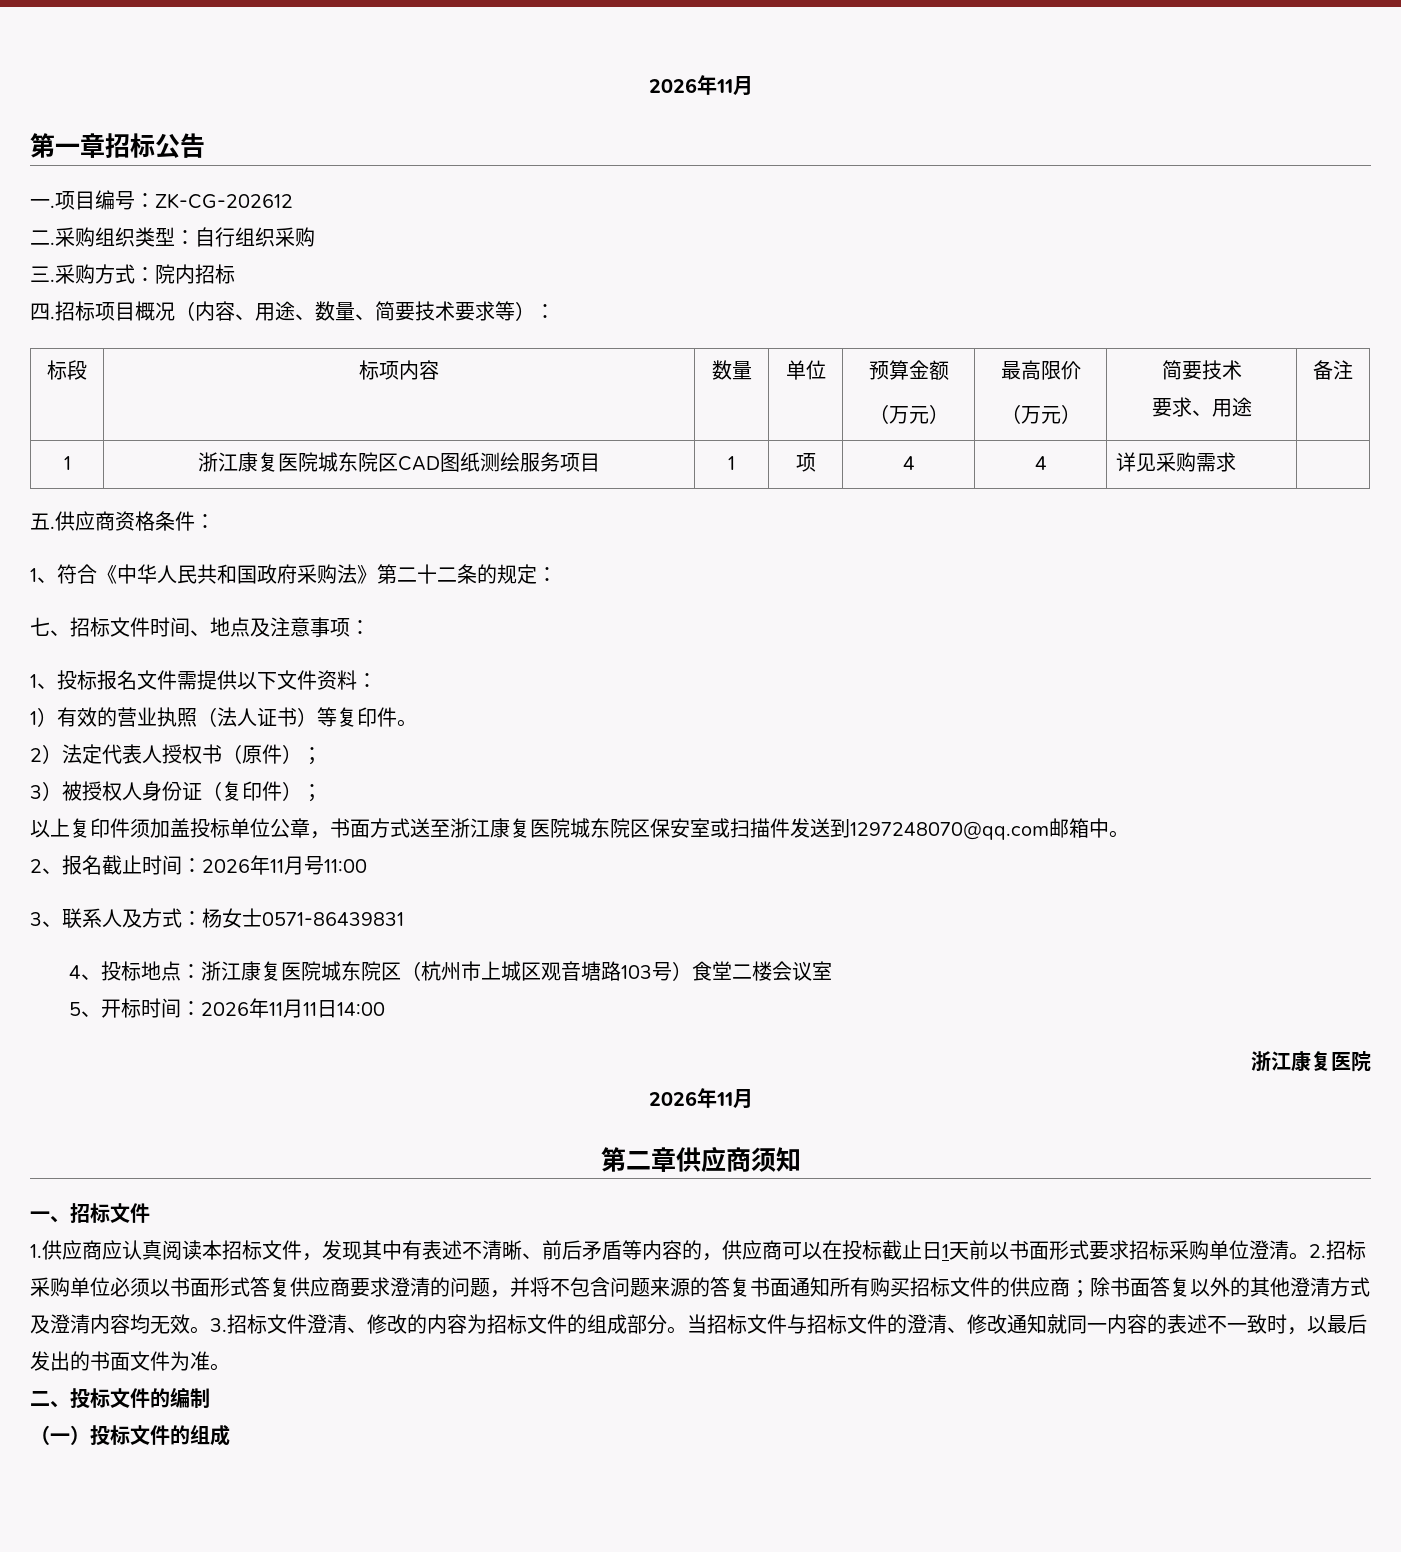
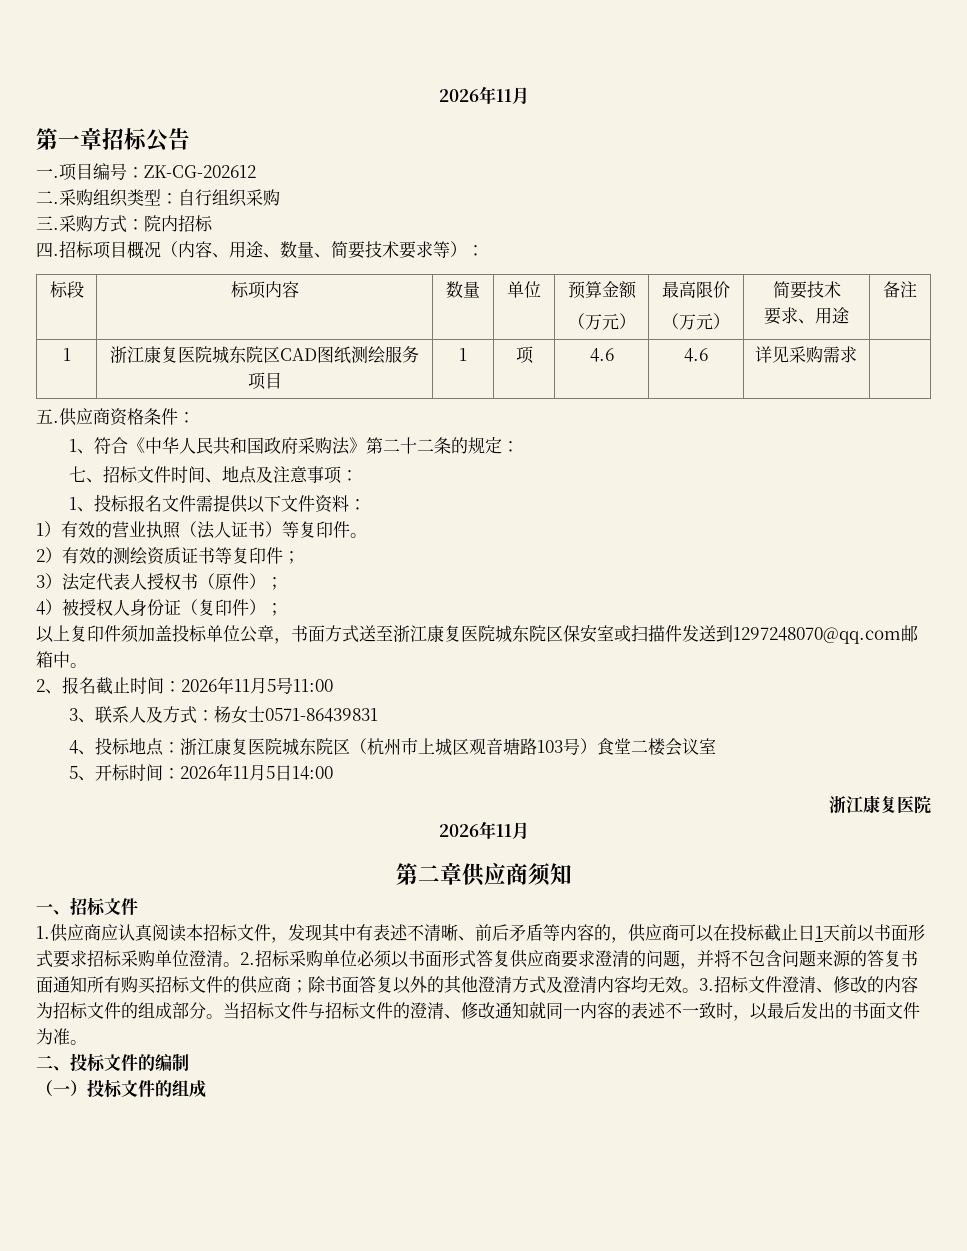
[902,456,915,470] [1034,456,1047,470] 4 | 4 -> [589,348,614,362] [684,348,708,362] 4.6 | 4.6
(62, 754) none -> [62,547,300,565] [36,573,62,589] 有效的测绘资质证书等复印件； // 3）
[30,785,42,799] 3 -> [36,601,46,615] 4
(304, 865) none -> [267,679,276,692] 5
[303,1002,318,1016] 11 -> [266,766,276,779] 5

